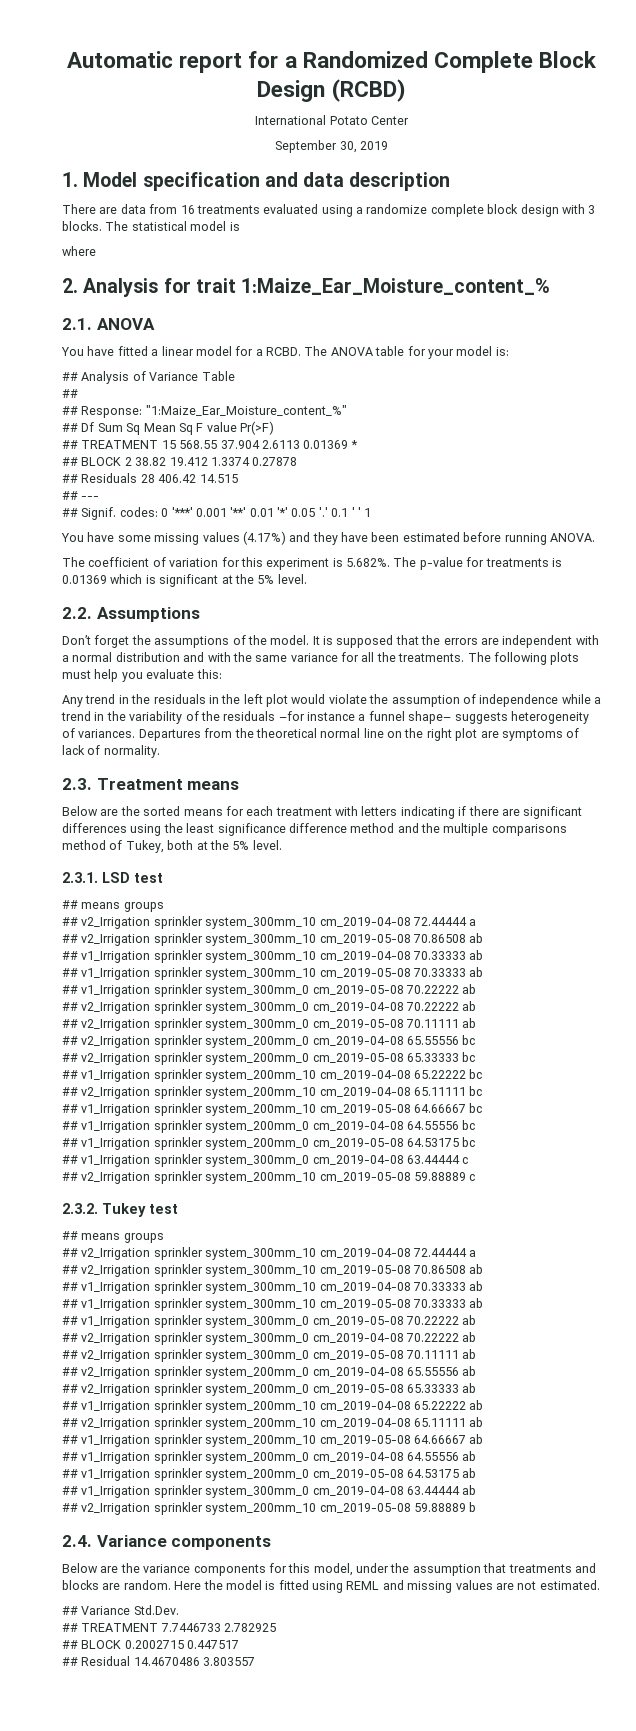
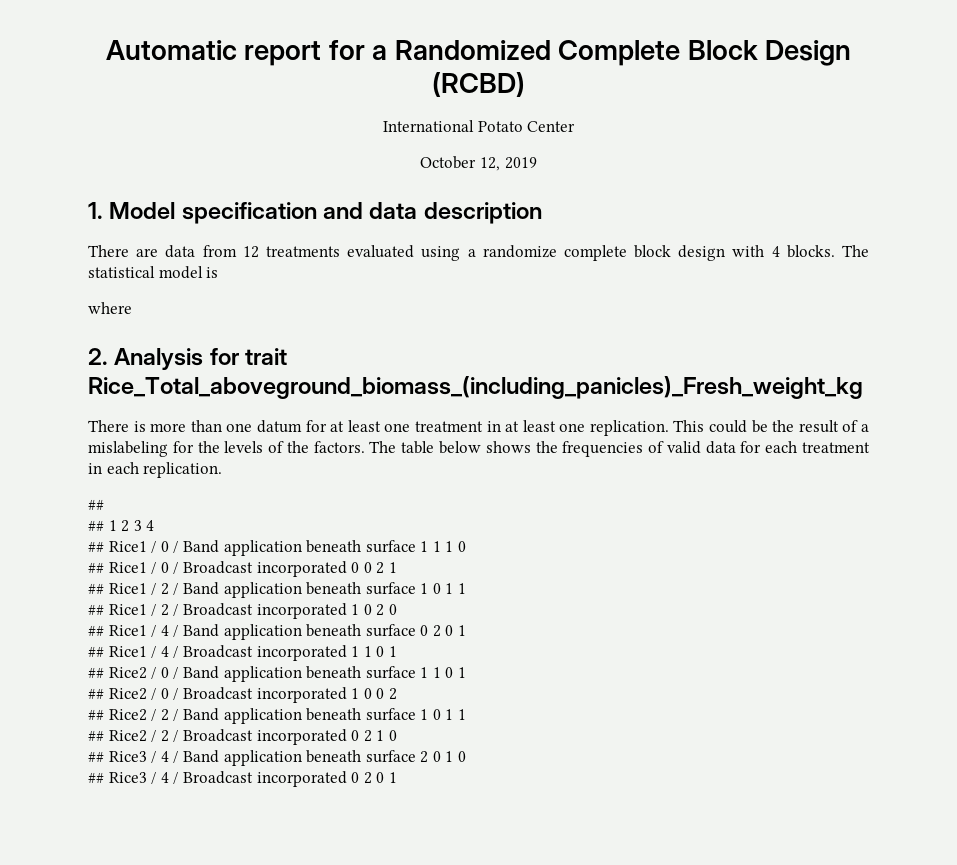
[275,140,357,153] September 30, -> [420,156,500,171] October 12,
[180,205,195,214] 16 -> [242,246,259,258] 12
[588,205,596,214] 3 -> [771,246,780,257] 4
[241,278,551,295] [62,318,155,330] [61,346,509,359] [62,371,235,384] [62,389,78,398] [62,405,347,418] [62,421,274,435] [62,440,358,449] [62,457,298,466] [62,473,238,483] [62,491,100,500] [62,507,372,520] [61,531,595,545] [62,557,562,570] [62,574,307,587] [62,607,200,622] [62,635,599,648] [62,652,580,665] [62,669,222,682] [62,694,601,707] [61,711,589,724] [62,728,580,741] [62,745,160,758] [62,778,240,790] [62,806,583,819] [62,823,567,836] [62,840,282,853] [62,872,163,883] [62,900,164,912] [62,916,477,929] [62,933,484,946] [62,950,484,963] [62,967,484,980] [62,984,477,997] [62,1001,477,1014] [62,1018,477,1031] [62,1035,476,1048] [62,1052,476,1065] [62,1069,483,1082] [62,1086,483,1099] [62,1103,483,1116] [62,1120,476,1133] [62,1137,476,1150] [62,1154,469,1167] [62,1171,476,1184] [62,1203,178,1217] [62,1231,164,1243] [62,1247,477,1260] [62,1264,484,1277] [62,1281,484,1294] [62,1298,484,1311] [62,1315,477,1328] [62,1332,477,1345] [62,1349,477,1362] [62,1366,477,1379] [62,1383,477,1396] [62,1400,484,1413] [62,1417,484,1430] [62,1434,484,1447] [62,1451,477,1464] [62,1468,477,1481] [62,1485,477,1498] [62,1502,477,1515] [62,1535,272,1550] [62,1563,596,1576] [62,1580,600,1593] [62,1605,179,1615] [62,1623,277,1632] [62,1640,240,1649] [62,1656,256,1666] 1:Maize_Ear_Moisture_content_% // 2.1. ANOVA // You have fitted a linear model for a RCBD. The ANOVA table for your model is: // ## Analysis of Variance Table // ## // ## Response: "1:Maize_Ear_Moisture_content_%" // ## Df Sum Sq Mean Sq F value Pr(>F) // ## TREATMENT 15 568.55 37.904 2.6113 0.01369 * // ## BLOCK 2 38.82 19.412 1.3374 0.27878 // ## Residuals 28 406.42 14.515 // ## --- // ## Signif. codes: 0 '***' 0.001 '**' 0.01 '*' 0.05 '.' 0.1 ' ' 1 // You have some missing values (4.17%) and they have been estimated before running ANOVA. // The coefficient of variation for this experiment is 5.682%. The p-value for treatments is 0.01369 which is significant at the 5% level. // 2.2. Assumptions // Don’t forget the assumptions of the model. It is supposed that the errors are independent with a normal distribution and with the same variance for all the treatments. The following plots must help you evaluate this: // Any trend in the residuals in the left plot would violate the assumption of independence while a trend in the variability of the residuals –for instance a funnel shape– suggests heterogeneity of variances. Departures from the theoretical normal line on the right plot are symptoms of lack of normality. // 2.3. Treatment means // Below are the sorted means for each treatment with letters indicating if there are significant differences using the least significance difference method and the multiple comparisons method of Tukey, both at the 5% level. // 2.3.1. LSD test // ## means groups // ## v2_Irrigation sprinkler system_300mm_10 cm_2019-04-08 72.44444 a // ## v2_Irrigation sprinkler system_300mm_10 cm_2019-05-08 70.86508 ab // ## v1_Irrigation sprinkler system_300mm_10 cm_2019-04-08 70.33333 ab // ## v1_Irrigation sprinkler system_300mm_10 cm_2019-05-08 70.33333 ab // ## v1_Irrigation sprinkler system_300mm_0 cm_2019-05-08 70.22222 ab // ## v2_Irrigation sprinkler system_300mm_0 cm_2019-04-08 70.22222 ab // ## v2_Irrigation sprinkler system_300mm_0 cm_2019-05-08 70.11111 ab // ## v2_Irrigation sprinkler system_200mm_0 cm_2019-04-08 65.55556 bc // ## v2_Irrigation sprinkler system_200mm_0 cm_2019-05-08 65.33333 bc // ## v1_Irrigation sprinkler system_200mm_10 cm_2019-04-08 65.22222 bc // ## v2_Irrigation sprinkler system_200mm_10 cm_2019-04-08 65.11111 bc // ## v1_Irrigation sprinkler system_200mm_10 cm_2019-05-08 64.66667 bc // ## v1_Irrigation sprinkler system_200mm_0 cm_2019-04-08 64.55556 bc // ## v1_Irrigation sprinkler system_200mm_0 cm_2019-05-08 64.53175 bc // ## v1_Irrigation sprinkler system_300mm_0 cm_2019-04-08 63.44444 c // ## v2_Irrigation sprinkler system_200mm_10 cm_2019-05-08 59.88889 c // 2.3.2. Tukey test // ## means groups // ## v2_Irrigation sprinkler system_300mm_10 cm_2019-04-08 72.44444 a // ## v2_Irrigation sprinkler system_300mm_10 cm_2019-05-08 70.86508 ab // ## v1_Irrigation sprinkler system_300mm_10 cm_2019-04-08 70.33333 ab // ## v1_Irrigation sprinkler system_300mm_10 cm_2019-05-08 70.33333 ab // ## v1_Irrigation sprinkler system_300mm_0 cm_2019-05-08 70.22222 ab // ## v2_Irrigation sprinkler system_300mm_0 cm_2019-04-08 70.22222 ab // ## v2_Irrigation sprinkler system_300mm_0 cm_2019-05-08 70.11111 ab // ## v2_Irrigation sprinkler system_200mm_0 cm_2019-04-08 65.55556 ab // ## v2_Irrigation sprinkler system_200mm_0 cm_2019-05-08 65.33333 ab // ## v1_Irrigation sprinkler system_200mm_10 cm_2019-04-08 65.22222 ab // ## v2_Irrigation sprinkler system_200mm_10 cm_2019-04-08 65.11111 ab // ## v1_Irrigation sprinkler system_200mm_10 cm_2019-05-08 64.66667 ab // ## v1_Irrigation sprinkler system_200mm_0 cm_2019-04-08 64.55556 ab // ## v1_Irrigation sprinkler system_200mm_0 cm_2019-05-08 64.53175 ab // ## v1_Irrigation sprinkler system_300mm_0 cm_2019-04-08 63.44444 ab // ## v2_Irrigation sprinkler system_200mm_10 cm_2019-05-08 59.88889 b // 2.4. Variance components // Below are the variance components for this model, under the assumption that treatments and blocks are random. Here the model is fitted using REML and missing values are not estimated. // ## Variance Std.Dev. // ## TREATMENT 7.7446733 2.782925 // ## BLOCK 0.2002715 0.447517 // ## Residual 14.4670486 3.803557 -> [88,376,863,399] [88,420,870,436] [88,441,871,457] [88,462,223,478] [88,499,104,510] [88,520,155,532] [88,540,467,556] [88,561,397,577] [88,582,467,598] [88,603,397,619] [88,624,467,640] [88,645,397,661] [88,666,467,682] [88,687,397,703] [88,708,467,724] [88,729,397,745] [88,750,467,766] [88,771,397,787] Rice_Total_aboveground_biomass_(including_panicles)_Fresh_weight_kg // There is more than one datum for at least one treatment in at least one replication. This could be the result of a mislabeling for the levels of the factors. The table below shows the frequencies of valid data for each treatment in each replication. // ## // ## 1 2 3 4 // ## Rice1 / 0 / Band application beneath surface 1 1 1 0 // ## Rice1 / 0 / Broadcast incorporated 0 0 2 1 // ## Rice1 / 2 / Band application beneath surface 1 0 1 1 // ## Rice1 / 2 / Broadcast incorporated 1 0 2 0 // ## Rice1 / 4 / Band application beneath surface 0 2 0 1 // ## Rice1 / 4 / Broadcast incorporated 1 1 0 1 // ## Rice2 / 0 / Band application beneath surface 1 1 0 1 // ## Rice2 / 0 / Broadcast incorporated 1 0 0 2 // ## Rice2 / 2 / Band application beneath surface 1 0 1 1 // ## Rice2 / 2 / Broadcast incorporated 0 2 1 0 // ## Rice3 / 4 / Band application beneath surface 2 0 1 0 // ## Rice3 / 4 / Broadcast incorporated 0 2 0 1

